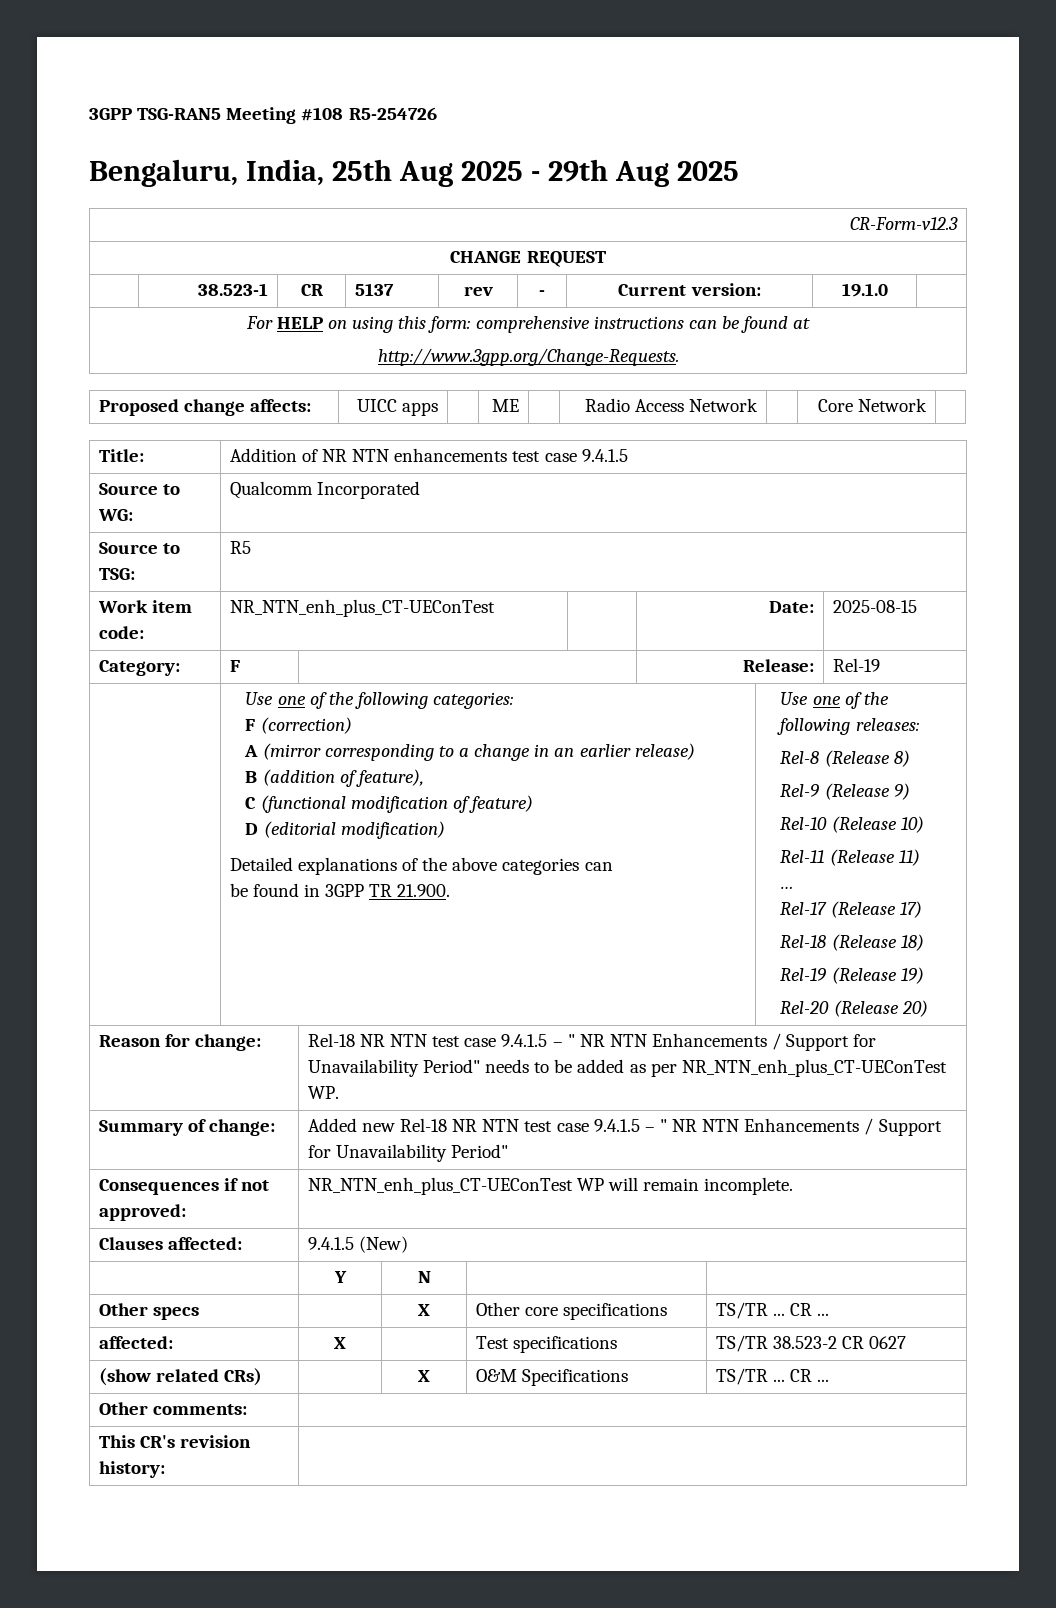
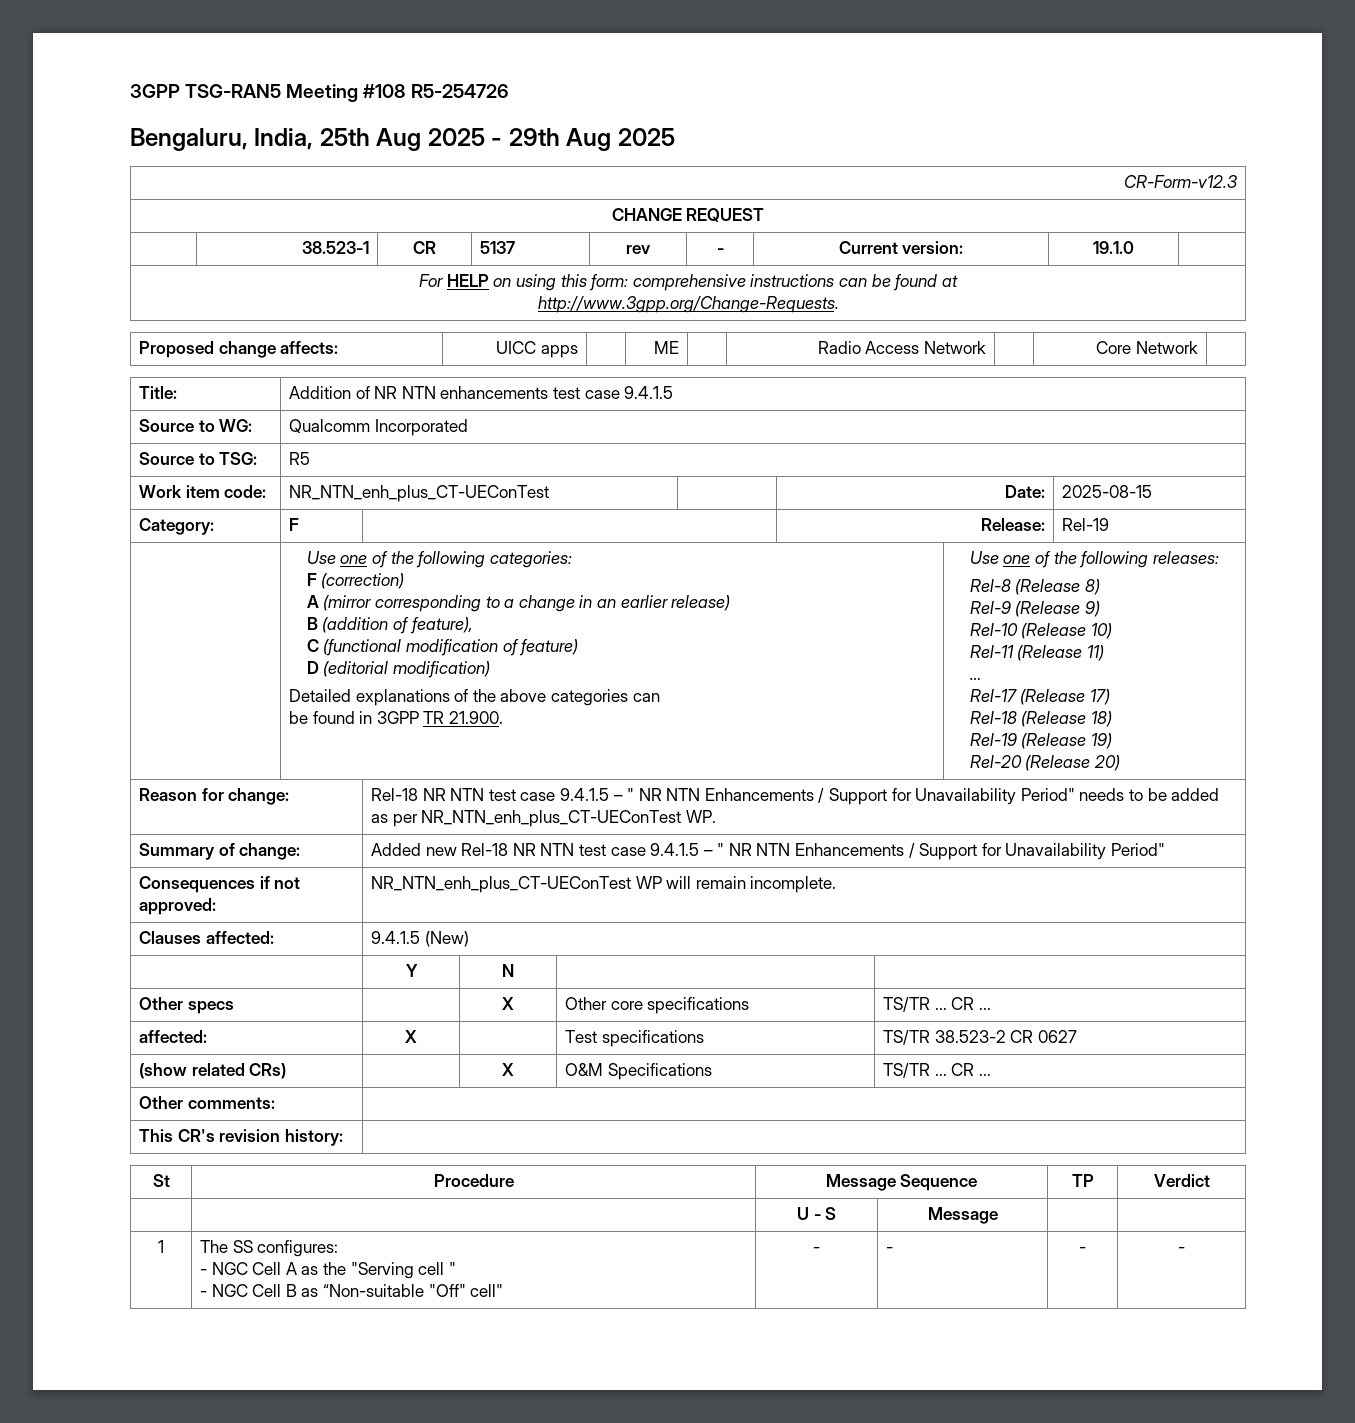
(165, 1469) none -> [152,1174,170,1187] [433,1174,514,1187] [825,1174,978,1191] [1071,1174,1094,1187] [1153,1174,1210,1187] [796,1207,837,1220] [927,1207,998,1224] [158,1240,164,1253] [199,1240,339,1257] [199,1262,456,1279] [199,1284,504,1297] [813,1247,820,1253] [885,1247,893,1253] [1079,1247,1086,1253] [1178,1247,1185,1253] // St | Procedure | Message Sequence | TP | Verdict // | | U - S | Message | | // 1 | The SS configures: // - NGC Cell A as the "Serving cell " // - NGC Cell B as “Non-suitable "Off" cell" | - | - | - | -

